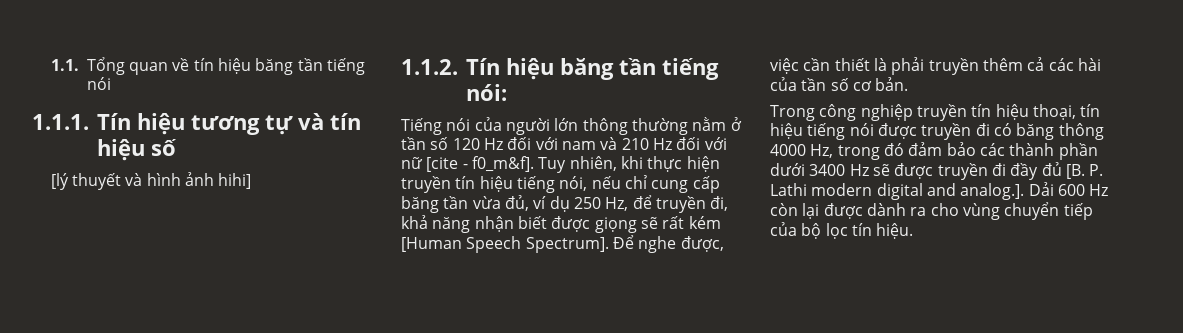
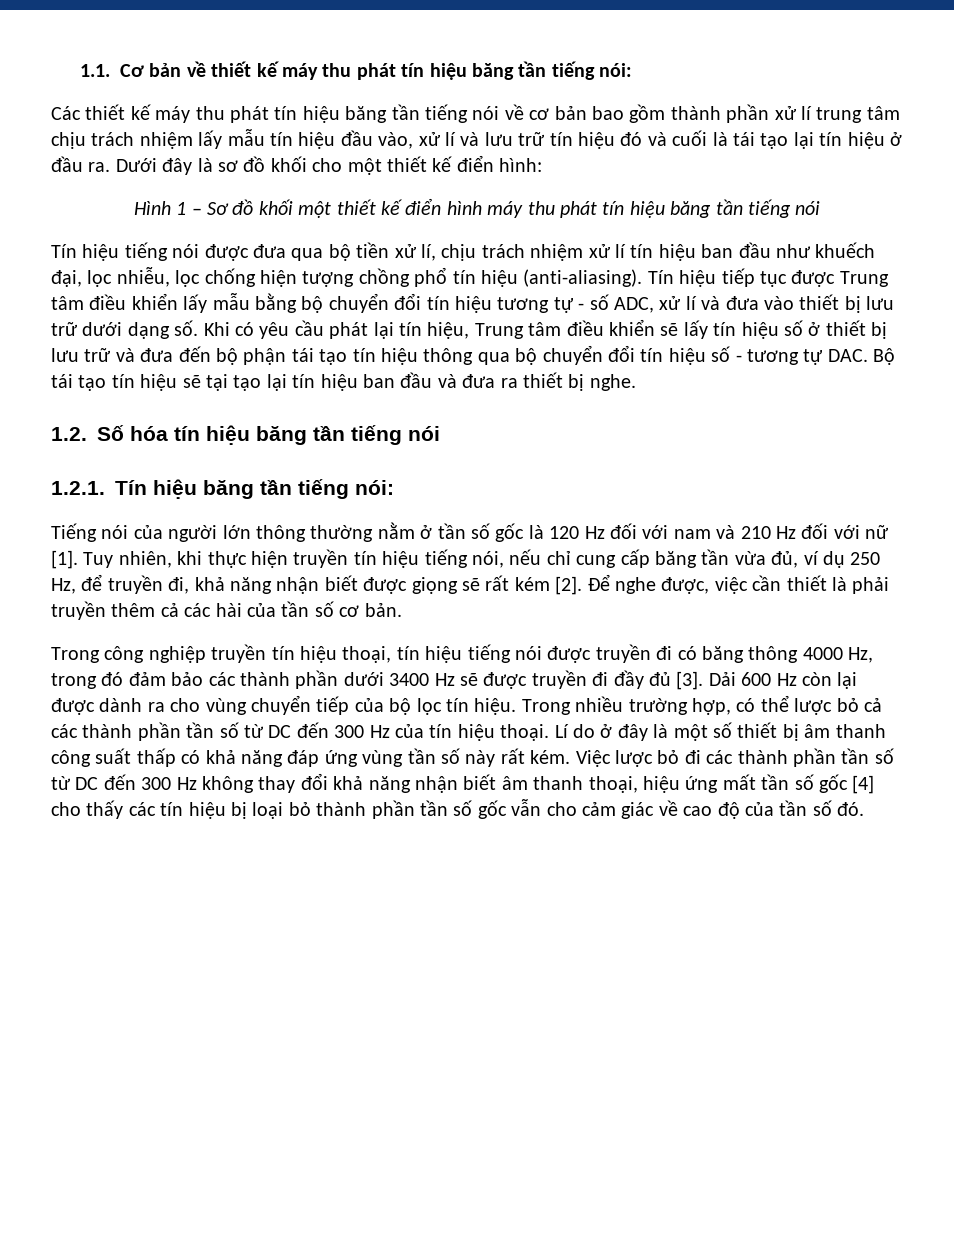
[86,57,365,75] [86,77,111,90] [32,113,361,135] [97,139,176,161] [50,172,252,190] [401,59,458,75] Tổng quan về tín hiệu băng tần tiếng nói // 1.1.1. Tín hiệu tương tự và tín hiệu số // [lý thuyết và hình ảnh hihi] // 1.1.2. -> [120,61,633,80] [51,104,900,123] [51,129,902,149] [51,155,543,175] [133,198,821,218] [51,242,876,261] [51,267,889,287] [51,293,895,313] [51,319,888,339] [51,345,896,365] [51,372,636,391] [51,425,440,445] [51,481,105,495] Cơ bản về thiết kế máy thu phát tín hiệu băng tần tiếng nói: // Các thiết kế máy thu phát tín hiệu băng tần tiếng nói về cơ bản bao gồm thành phần xử lí trung tâm chịu trách nhiệm lấy mẫu tín hiệu đầu vào, xử lí và lưu trữ tín hiệu đó và cuối là tái tạo lại tín hiệu ở đầu ra. Dưới đây là sơ đồ khối cho một thiết kế điển hình: // Hình 1 – Sơ đồ khối một thiết kế điển hình máy thu phát tín hiệu băng tần tiếng nói // Tín hiệu tiếng nói được đưa qua bộ tiền xử lí, chịu trách nhiệm xử lí tín hiệu ban đầu như khuếch đại, lọc nhiễu, lọc chống hiện tượng chồng phổ tín hiệu (anti-aliasing). Tín hiệu tiếp tục được Trung tâm điều khiển lấy mẫu bằng bộ chuyển đổi tín hiệu tương tự - số ADC, xử lí và đưa vào thiết bị lưu trữ dưới dạng số. Khi có yêu cầu phát lại tín hiệu, Trung tâm điều khiển sẽ lấy tín hiệu số ở thiết bị lưu trữ và đưa đến bộ phận tái tạo tín hiệu thông qua bộ chuyển đổi tín hiệu số - tương tự DAC. Bộ tái tạo tín hiệu sẽ tại tạo lại tín hiệu ban đầu và đưa ra thiết bị nghe. // 1.2. Số hóa tín hiệu băng tần tiếng nói // 1.2.1.
(449, 143) none -> [495,523,544,542] gốc là
[426,156,534,172] [cite - f0_m&f]. -> [51,550,78,569] [1].
[401,236,609,253] [Human Speech Spectrum]. -> [555,576,583,595] [2].
[1065,164,1104,179] [770,183,1025,200] [B. P. Lathi modern digital and analog.]. -> [676,671,704,690] [3].
(914, 231) none -> [521,695,882,715] [51,722,886,741] [51,748,894,767] [51,773,875,794] [51,799,865,819] Trong nhiều trường hợp, có thể lược bỏ cả các thành phần tần số từ DC đến 300 Hz của tín hiệu thoại. Lí do ở đây là một số thiết bị âm thanh công suất thấp có khả năng đáp ứng vùng tần số này rất kém. Việc lược bỏ đi các thành phần tần số từ DC đến 300 Hz không thay đổi khả năng nhận biết âm thanh thoại, hiệu ứng mất tần số gốc [4] cho thấy các tín hiệu bị loại bỏ thành phần tần số gốc vẫn cho cảm giác về cao độ của tần số đó.

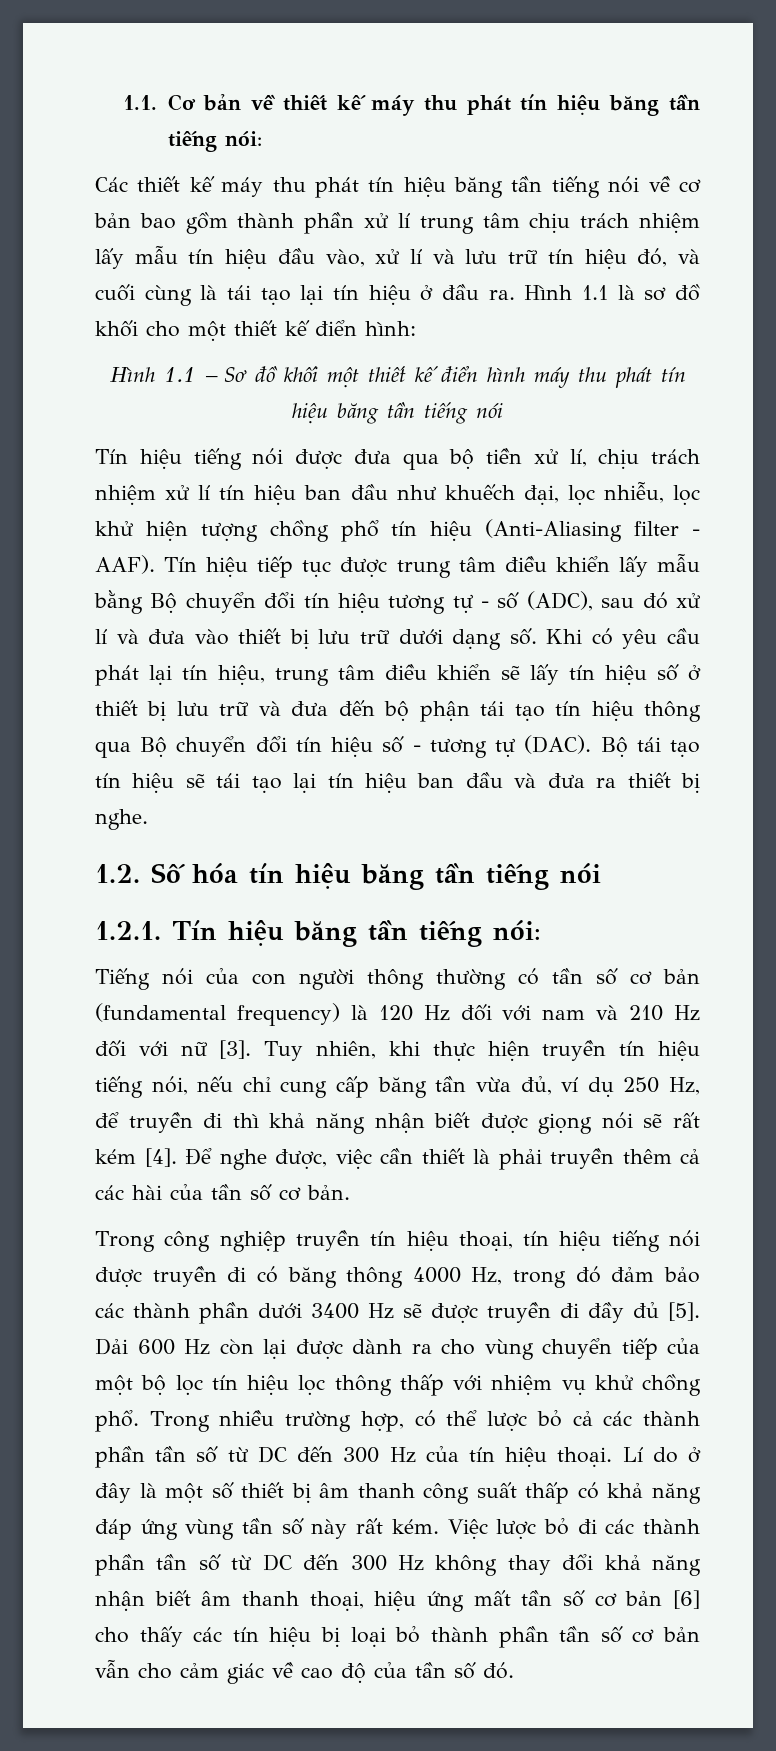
[620,132,643,146] đó -> [637,248,668,267] đó,
(708, 138) none -> [144,285,192,306] cùng
[115,158,193,175] Dưới đây -> [524,285,609,300] Hình 1.1
[176,202,187,215] 1 -> [163,367,195,382] 1.1
[204,268,256,287] chống -> [95,521,134,536] khử
[523,269,643,287] (anti-aliasing). -> [485,519,701,542] [95,555,155,574] (Anti-Aliasing filter - AAF).
[839,271,889,287] Trung -> [396,560,451,578] trung
[301,296,324,313] bộ -> [150,593,178,613] Bộ
[613,297,654,313] ADC, -> [526,591,668,611] (ADC), sau đó
[474,323,524,339] Trung -> [275,668,329,686] trung
[515,348,538,365] bộ -> [140,737,168,757] Bộ
[827,349,868,362] DAC. -> [524,735,592,754] (DAC).
[206,374,228,391] tại -> [216,773,241,788] tái
[168,522,525,542] người lớn thông thường nằm ở tần số gốc -> [252,968,700,990] [95,1003,340,1026] con người thông thường có tần số cơ bản (fundamental frequency)
[51,550,78,569] [1]. -> [219,1040,252,1059] [3].
[168,577,190,594] đi, -> [203,1113,259,1128] đi thì
(458, 585) none -> [601,1112,633,1129] nói
[555,576,583,595] [2]. -> [144,1148,177,1167] [4].
[676,671,704,690] [3]. -> [668,1302,700,1321] [5].
(384, 705) none -> [95,1375,133,1395] một
[474,698,517,715] hiệu. -> [247,1374,701,1396] [95,1410,139,1432] hiệu lọc thông thấp với nhiệm vụ khử chồng phổ.
[818,774,875,794] gốc [4] -> [594,1590,700,1609] cơ bản [6]
[477,800,507,819] gốc -> [632,1627,701,1643] cơ bản

